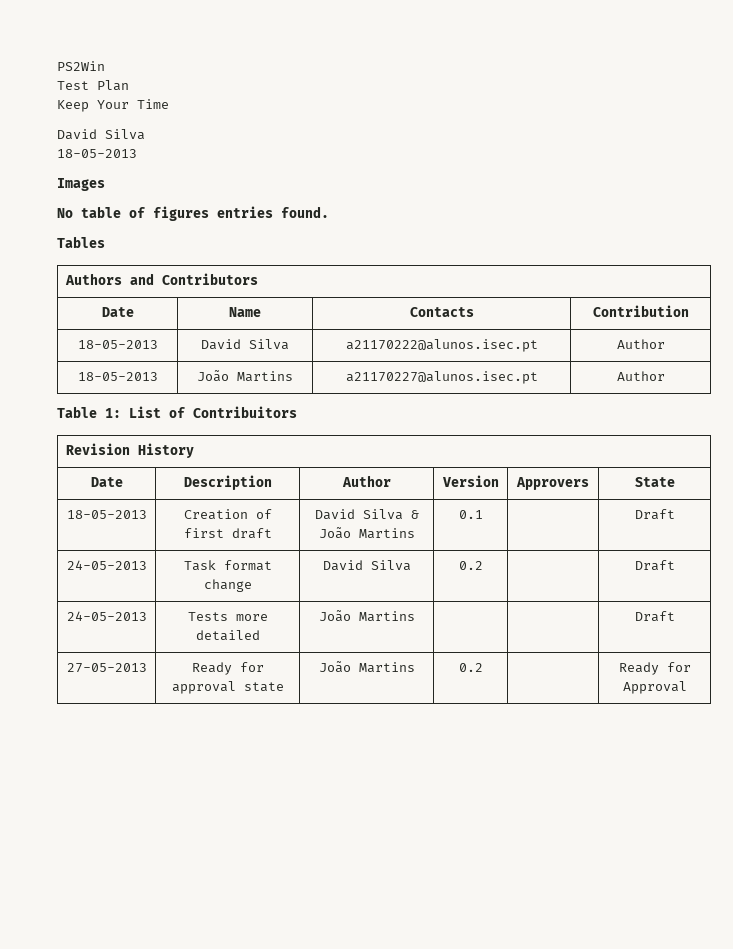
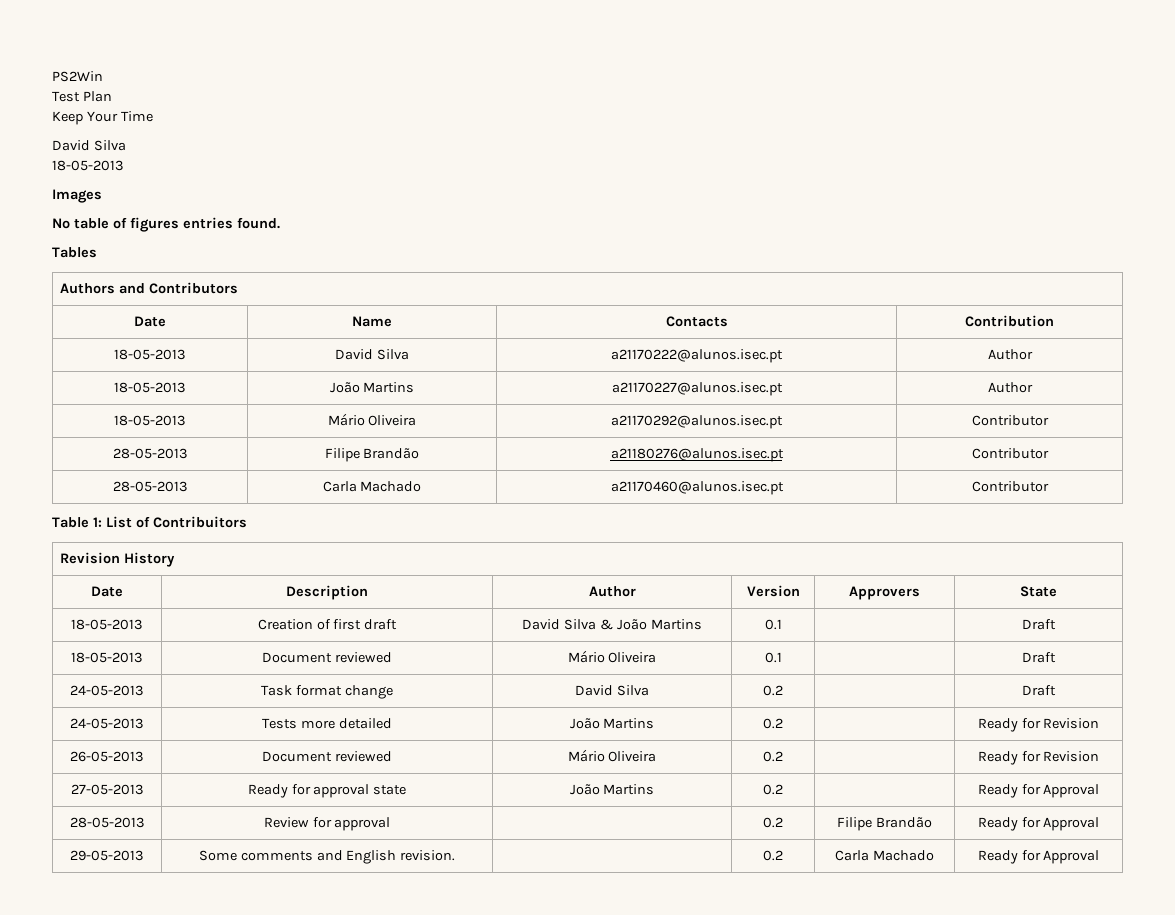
(665, 376) none -> [114,415,186,426] [327,413,417,426] [611,415,783,429] [971,415,1049,426] [112,448,188,459] [324,448,420,462] [610,448,784,462] [971,448,1049,459] [112,481,188,492] [322,481,422,492] [610,481,784,495] [971,481,1049,492] // 18-05-2013 | Mário Oliveira | a21170292@alunos.isec.pt | Contributor // 28-05-2013 | Filipe Brandão | a21180276@alunos.isec.pt | Contributor // 28-05-2013 | Carla Machado | a21170460@alunos.isec.pt | Contributor
(675, 514) none -> [71,652,143,663] [262,652,392,663] [567,650,657,663] [764,652,782,663] [1022,652,1056,663] // 18-05-2013 | Document reviewed | Mário Oliveira | 0.1 | | Draft
[634,611,675,622] | | Draft -> [763,718,783,729] [977,718,1100,732] [70,751,144,762] [262,751,392,762] [567,749,657,762] [763,751,783,762] [977,751,1100,765] 0.2 | | Ready for Revision // 26-05-2013 | Document reviewed | Mário Oliveira | 0.2 | | Ready for Revision
(687, 687) none -> [69,817,145,828] [263,817,391,831] [763,817,783,828] [837,817,932,831] [977,817,1100,831] [70,850,144,861] [198,850,456,864] [763,850,783,861] [835,850,934,861] [977,850,1100,864] // 28-05-2013 | Review for approval | | 0.2 | Filipe Brandão | Ready for Approval // 29-05-2013 | Some comments and English revision. | | 0.2 | Carla Machado | Ready for Approval

